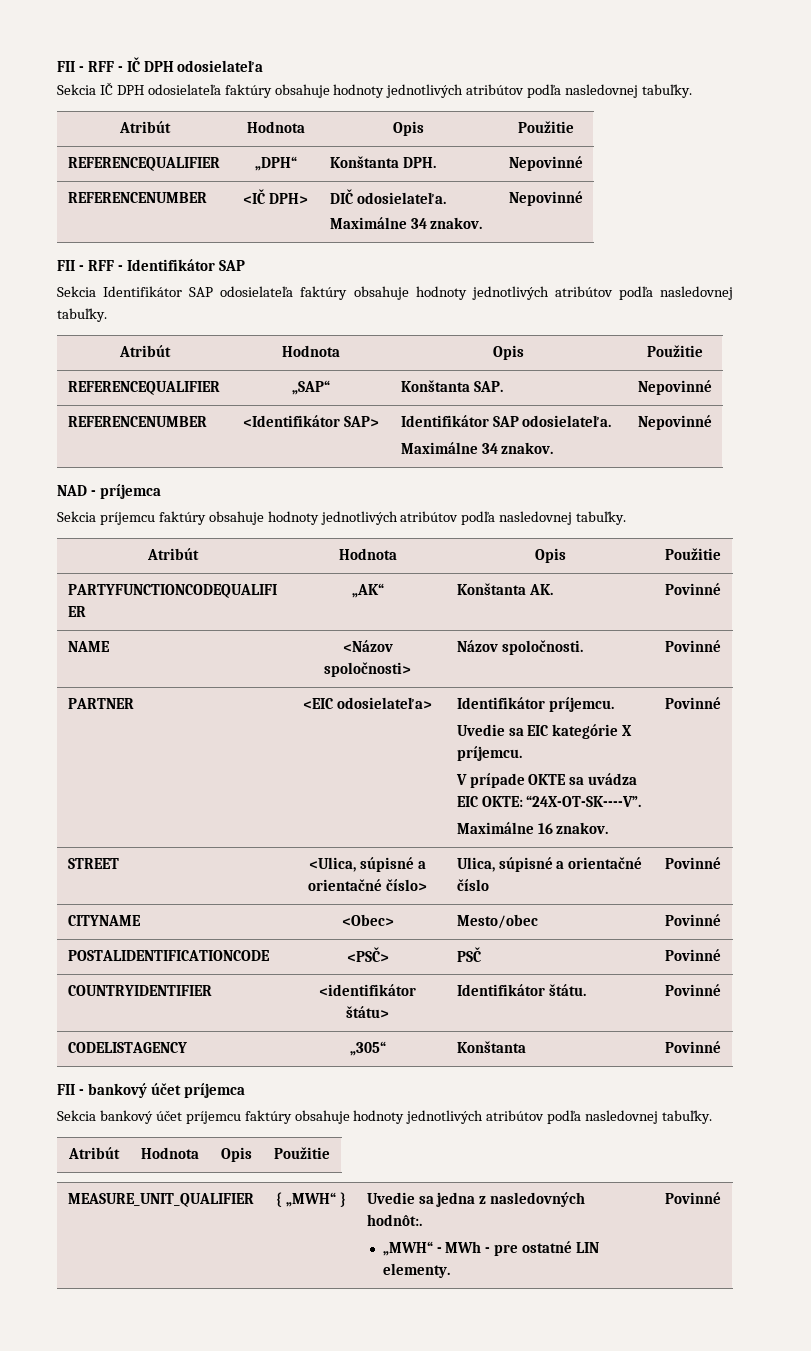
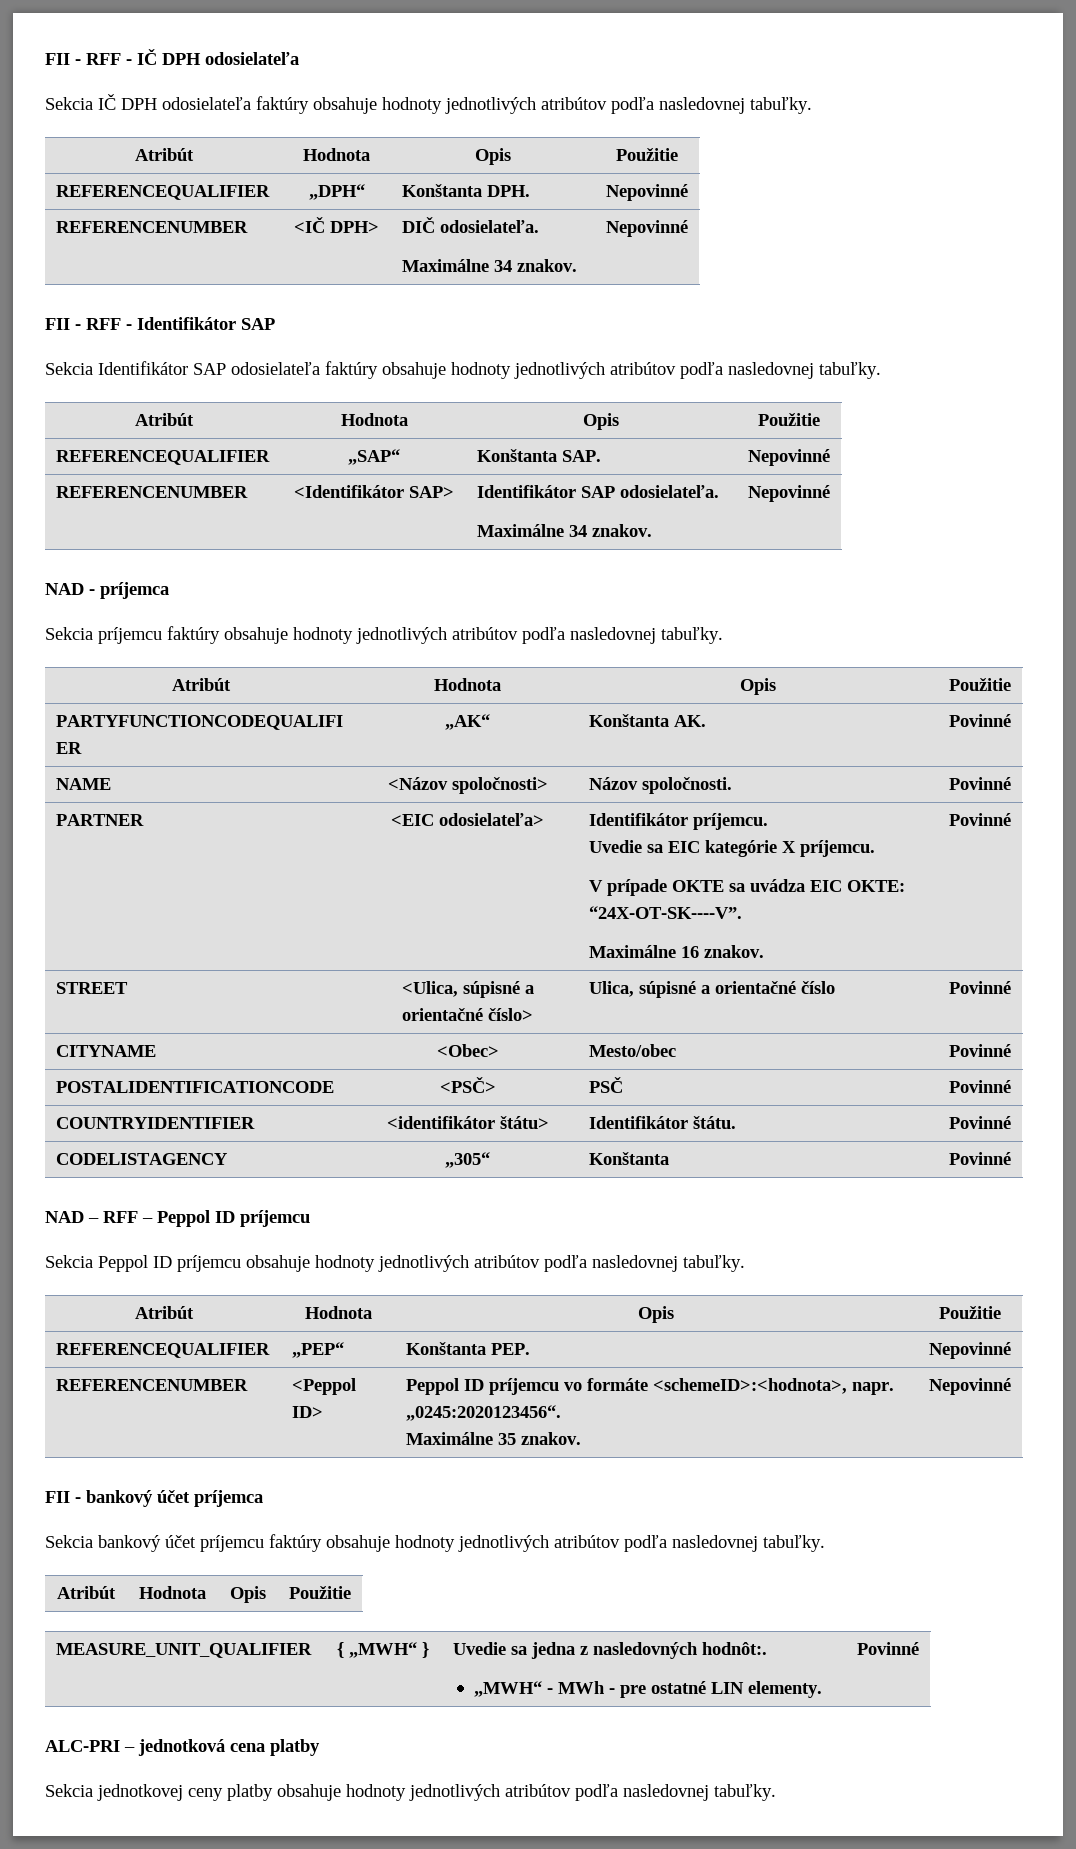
(721, 1047) none -> [45,1210,310,1227] [45,1255,745,1272] [134,1306,194,1319] [305,1306,372,1319] [638,1306,674,1323] [938,1306,1001,1319] [56,1343,271,1358] [292,1342,345,1358] [406,1342,531,1355] [928,1342,1011,1359] [56,1379,249,1391] [292,1378,357,1395] [292,1406,324,1418] [406,1378,895,1395] [406,1405,562,1421] [406,1432,582,1445] [928,1378,1011,1395] // NAD – RFF – Peppol ID príjemcu // Sekcia Peppol ID príjemcu obsahuje hodnoty jednotlivých atribútov podľa nasledovnej tabuľky. // Atribút | Hodnota | Opis | Použitie // REFERENCEQUALIFIER | „PEP“ | Konštanta PEP. | Nepovinné // REFERENCENUMBER | <Peppol ID> | Peppol ID príjemcu vo formáte <schemeID>:<hodnota>, napr. „0245:2020123456“. // Maximálne 35 znakov. | Nepovinné
(721, 1198) none -> [45,1739,320,1756] [45,1784,776,1801] // ALC-PRI – jednotková cena platby // Sekcia jednotkovej ceny platby obsahuje hodnoty jednotlivých atribútov podľa nasledovnej tabuľky.

